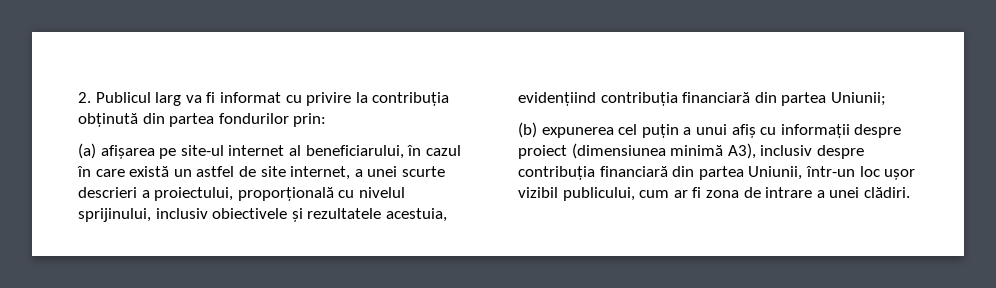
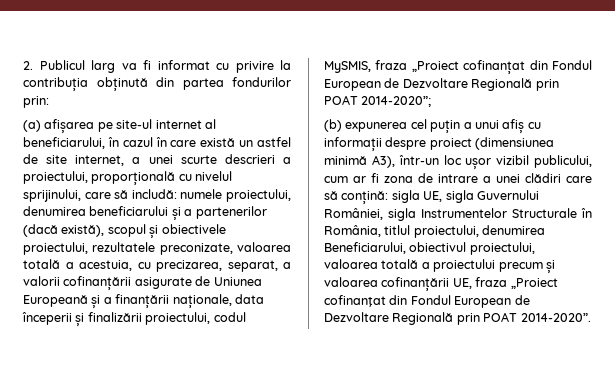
[155,208,447,222] [518,92,886,106] inclusiv obiectivele și rezultatele acestuia, evidențiind contribuția financiară din partea Uniunii; -> [84,189,291,202] [23,206,267,221] [23,224,226,239] [23,242,291,255] [23,259,291,272] [23,276,262,291] [23,294,264,309] [22,312,246,327] [324,60,592,75] [324,78,559,91] [324,95,432,107] care să includă: numele proiectului, denumirea beneficiarului și a partenerilor (dacă există), scopul și obiectivele proiectului, rezultatele preconizate, valoarea totală a acestuia, cu precizarea, separat, a valorii cofinanțării asigurate de Uniunea Europeană și a finanțării naționale, data începerii și finalizării proiectului, codul MySMIS, fraza „Proiect cofinanțat din Fondul European de Dezvoltare Regională prin POAT 2014-2020”;
[760,145,864,159] [518,166,803,180] inclusiv despre contribuția financiară din partea Uniunii, -> (395, 161) none
[863,187,910,198] clădiri. -> [525,173,592,183] [324,190,539,205] [324,208,592,221] [324,225,546,238] [324,242,535,255] [324,259,555,274] [324,277,558,292] [324,295,530,308] [324,312,591,325] clădiri care să conțină: sigla UE, sigla Guvernului României, sigla Instrumentelor Structurale în România, titlul proiectului, denumirea Beneficiarului, obiectivul proiectului, valoarea totală a proiectului precum și valoarea cofinanțării UE, fraza „Proiect cofinanţat din Fondul European de Dezvoltare Regională prin POAT 2014-2020”.

